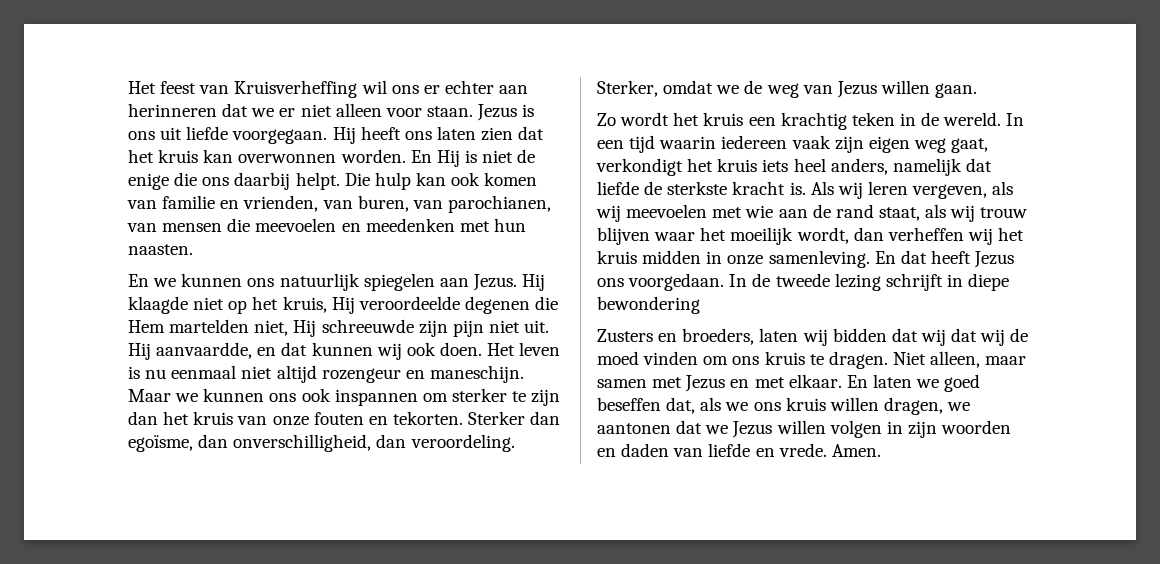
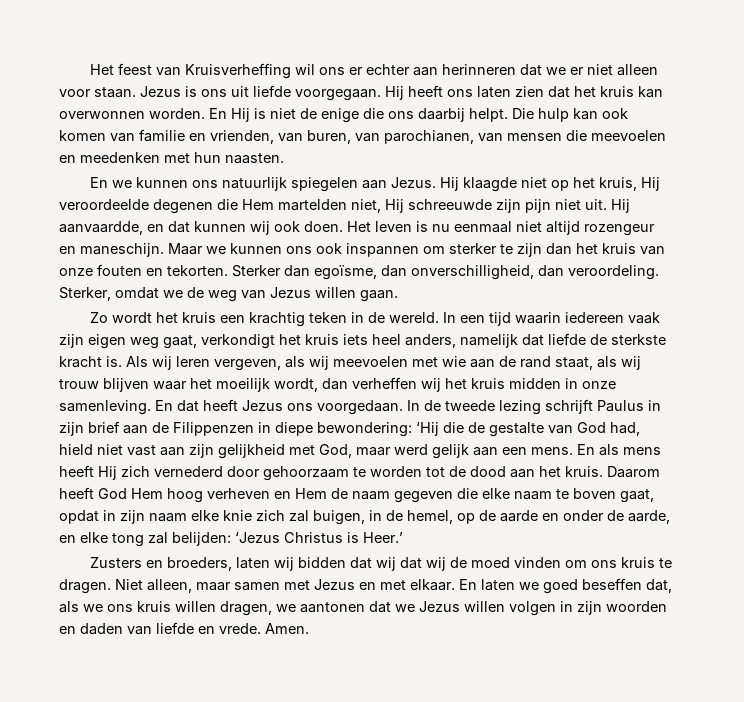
[946,273,1010,291] [597,296,700,314] in diepe bewondering -> [597,400,661,412] [59,421,640,437] [59,444,661,459] [59,465,660,481] [59,487,654,503] [59,510,670,525] [59,532,403,547] Paulus in zijn brief aan de Filippenzen in diepe bewondering: ‘Hij die de gestalte van God had, hield niet vast aan zijn gelijkheid met God, maar werd gelijk aan een mens. En als mens heeft Hij zich vernederd door gehoorzaam te worden tot de dood aan het kruis. Daarom heeft God Hem hoog verheven en Hem de naam gegeven die elke naam te boven gaat, opdat in zijn naam elke knie zich zal buigen, in de hemel, op de aarde en onder de aarde, en elke tong zal belijden: ‘Jezus Christus is Heer.’

